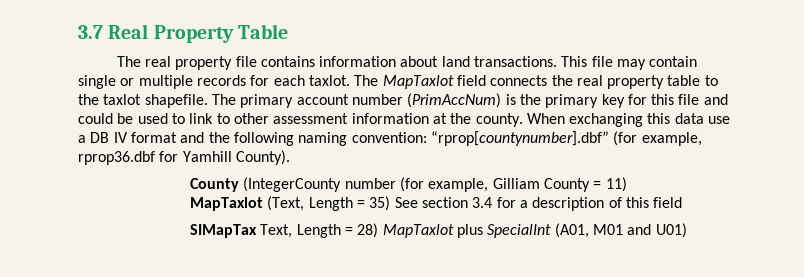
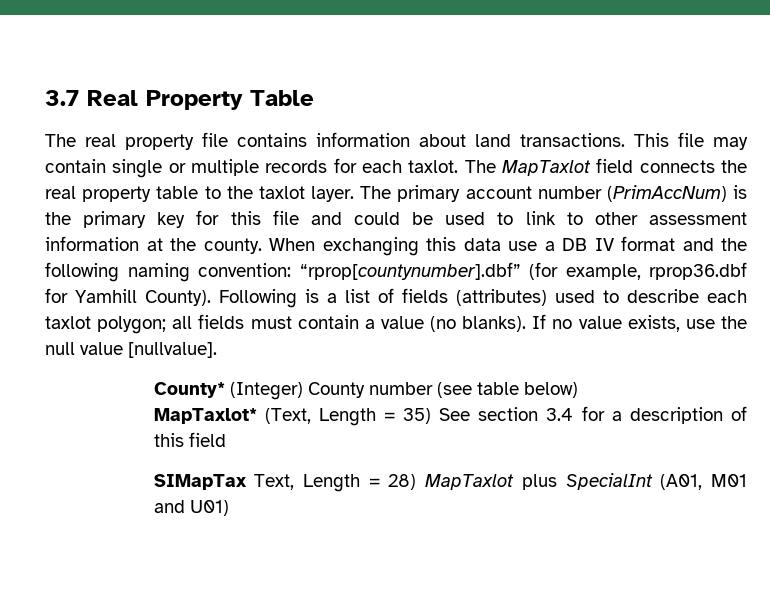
[144,94,208,108] shapefile. -> [311,186,355,202] layer.
[190,177,627,192] [190,197,264,211] // County (IntegerCounty number (for example, Gilliam County = 11) // MapTaxlot -> [219,288,747,308] [45,314,747,334] [45,342,218,358] [153,382,579,400] [153,408,257,424] Following is a list of fields (attributes) used to describe each taxlot polygon; all fields must contain a value (no blanks). If no value exists, use the null value [nullvalue]. // County* (Integer) County number (see table below) // MapTaxlot*

